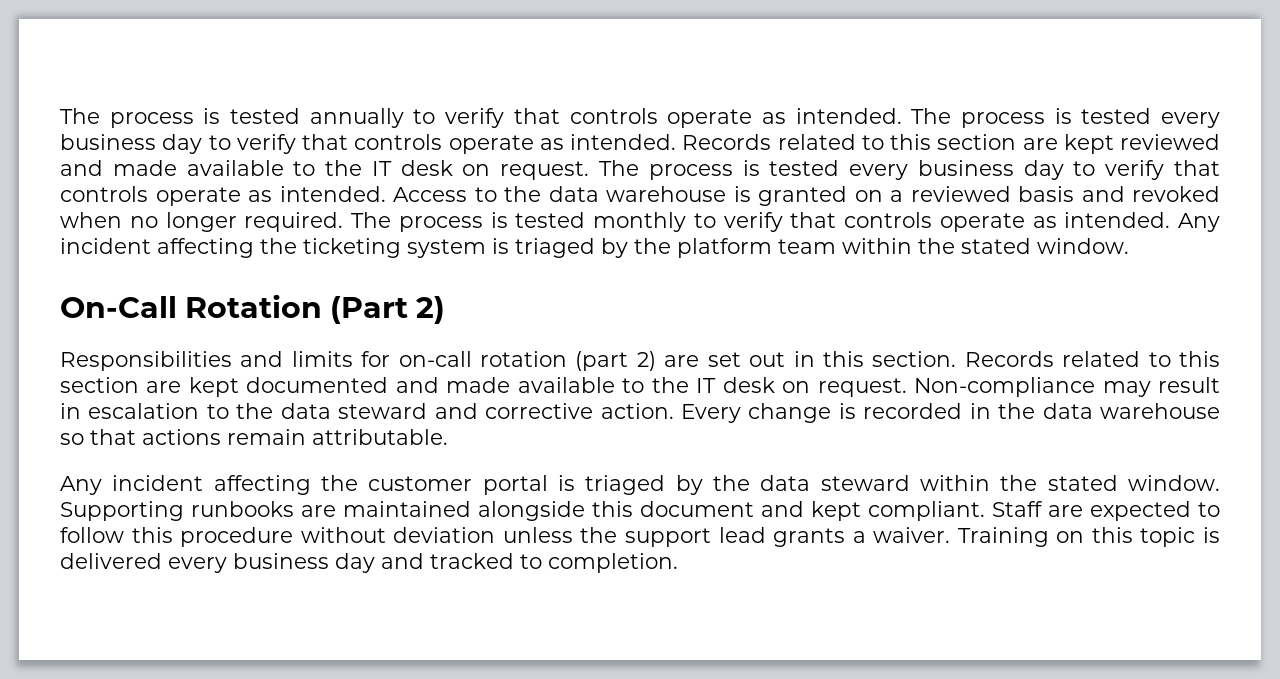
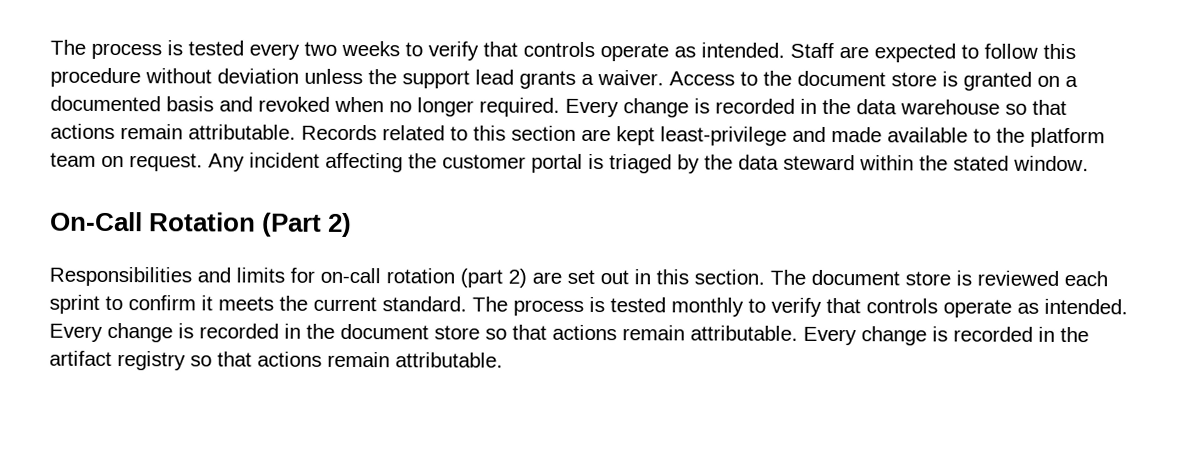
[60,108,1220,128] [60,134,1220,154] [60,160,1221,180] [60,186,1220,206] [60,212,1220,232] [60,238,836,258] The process is tested annually to verify that controls operate as intended. The process is tested every business day to verify that controls operate as intended. Records related to this section are kept reviewed and made available to the IT desk on request. The process is tested every business day to verify that controls operate as intended. Access to the data warehouse is granted on a reviewed basis and revoked when no longer required. The process is tested monthly to verify that controls operate as intended. Any incident affecting the ticketing system is triaged by the platform team -> [50,39,1076,63] [50,67,1078,91] [50,95,1067,118] [50,123,1105,148] [50,152,855,174] The process is tested every two weeks to verify that controls operate as intended. Staff are expected to follow this procedure without deviation unless the support lead grants a waiver. Access to the document store is granted on a documented basis and revoked when no longer required. Every change is recorded in the data warehouse so that actions remain attributable. Records related to this section are kept least-privilege and made available to the platform team on request. Any incident affecting the customer portal is triaged by the data steward
[964,351,1220,367] [60,377,1221,397] [60,403,1220,423] [60,429,448,445] [60,475,1221,495] [60,501,1220,521] [60,527,1220,547] [60,553,678,573] Records related to this section are kept documented and made available to the IT desk on request. Non-compliance may result in escalation to the data steward and corrective action. Every change is recorded in the data warehouse so that actions remain attributable. // Any incident affecting the customer portal is triaged by the data steward within the stated window. Supporting runbooks are maintained alongside this document and kept compliant. Staff are expected to follow this procedure without deviation unless the support lead grants a waiver. Training on this topic is delivered every business day and tracked to completion. -> [770,269,1108,287] [49,294,1128,318] [49,322,1089,346] [49,350,503,371] The document store is reviewed each sprint to confirm it meets the current standard. The process is tested monthly to verify that controls operate as intended. Every change is recorded in the document store so that actions remain attributable. Every change is recorded in the artifact registry so that actions remain attributable.

